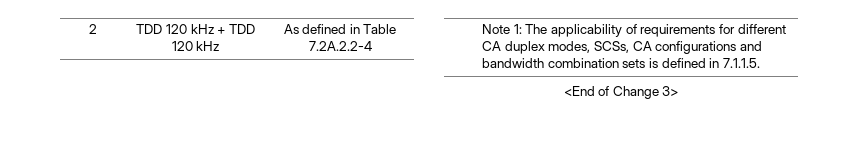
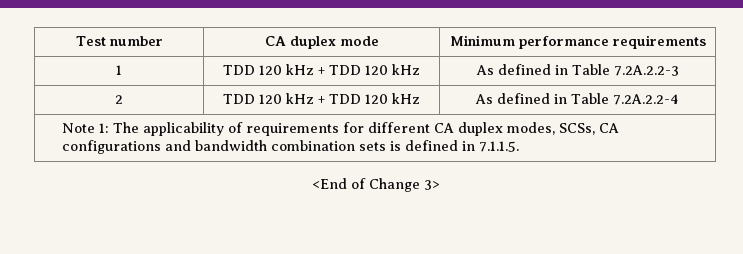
(88, 29) none -> [75,36,163,46] [264,36,379,49] [449,35,706,49] [116,65,122,75] [223,64,420,75] [475,64,679,76] Test number | CA duplex mode | Minimum performance requirements // 1 | TDD 120 kHz + TDD 120 kHz | As defined in Table 7.2A.2.2-3 //

